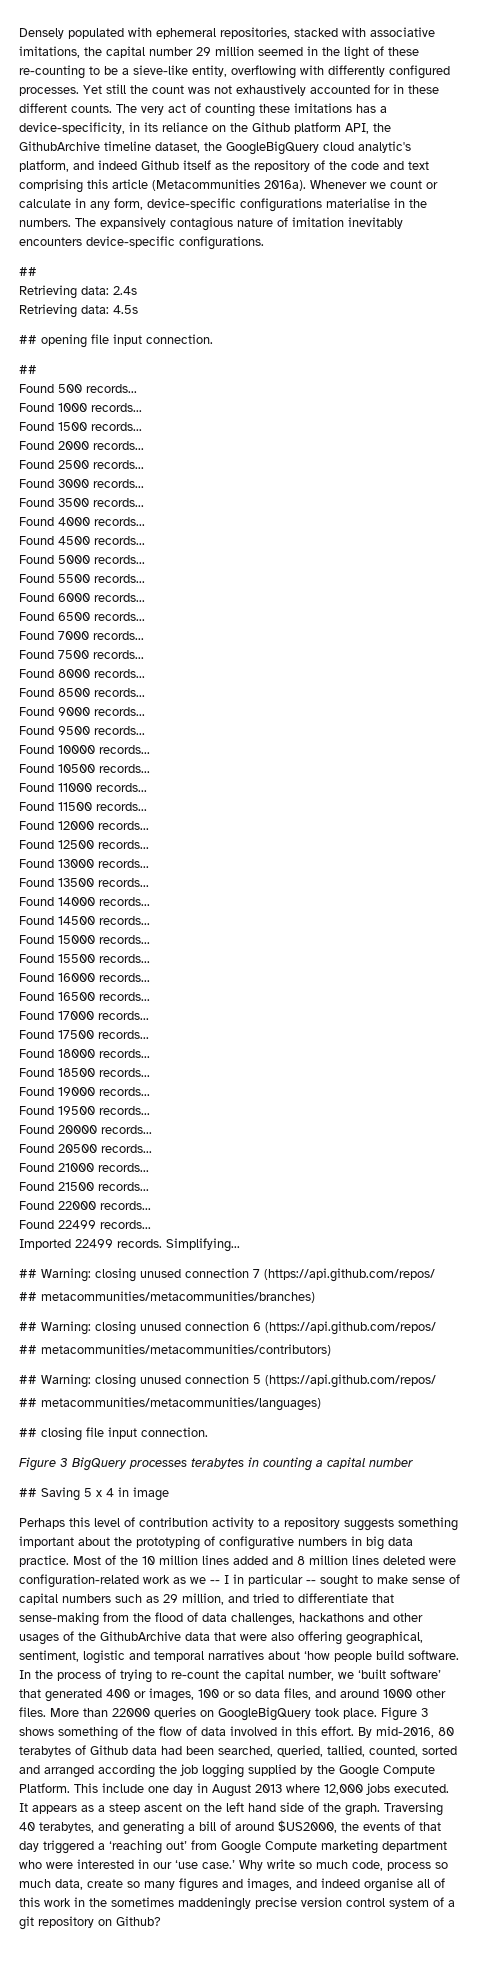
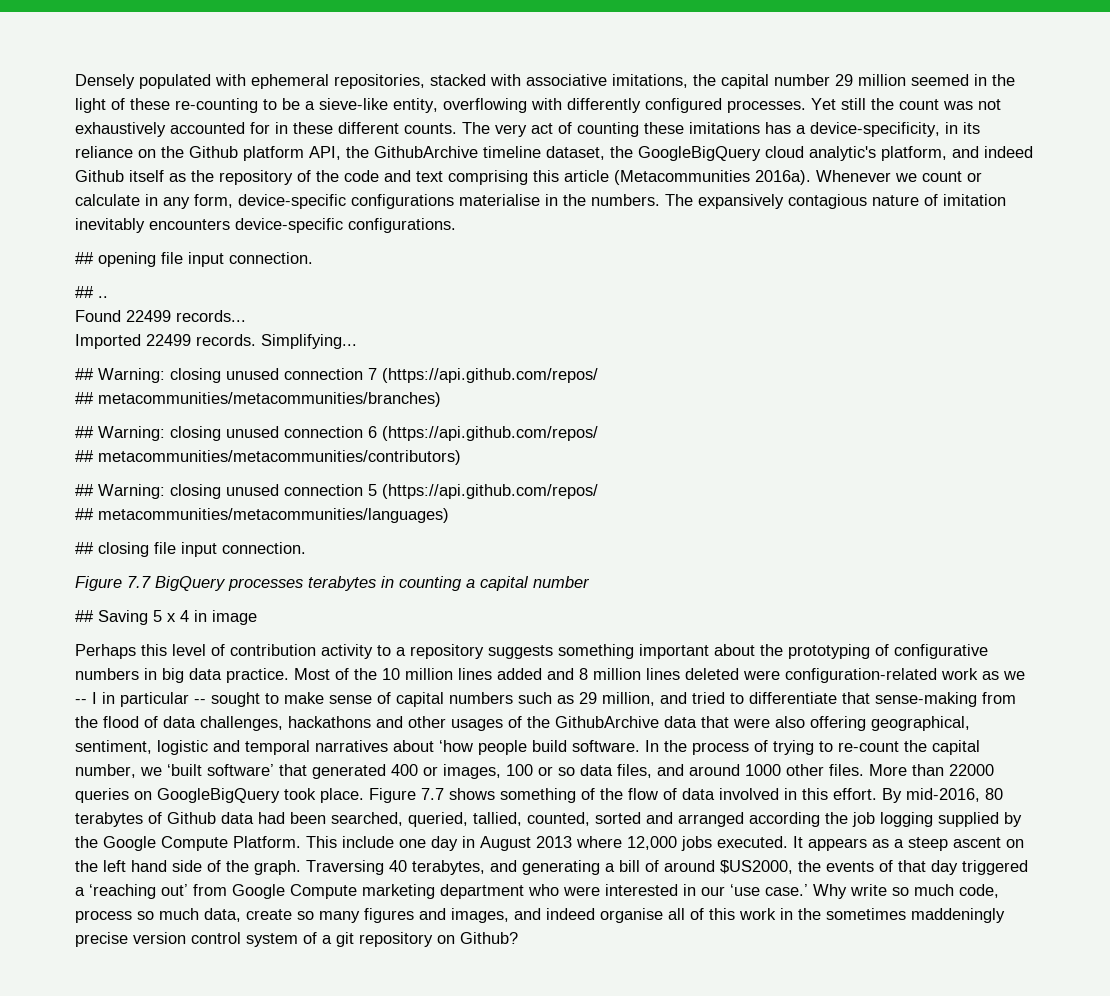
[19,285,137,299] [19,304,138,318] [19,335,37,344] // Retrieving data: 2.4s // Retrieving data: 4.5s // ## -> (94, 258) none
[19,384,137,393] [19,403,142,412] [19,422,142,431] [19,441,144,450] [19,460,144,469] [19,479,144,488] [19,498,144,507] [19,517,145,526] [19,536,145,545] [19,555,145,564] [19,574,145,583] [19,593,145,602] [19,612,145,621] [19,631,144,640] [19,650,144,659] [19,669,145,678] [19,688,145,697] [19,707,145,716] [19,726,145,735] [19,745,150,754] [19,764,150,773] [19,783,147,792] [19,802,147,811] [19,821,149,830] [19,840,149,849] [19,859,149,868] [19,878,149,887] [19,897,150,906] [19,916,150,925] [19,935,150,944] [19,954,150,963] [19,973,150,982] [19,992,150,1001] [19,1011,149,1020] [19,1030,149,1039] [19,1049,150,1058] [19,1068,150,1077] [19,1087,150,1096] [19,1106,150,1115] [19,1125,152,1134] [19,1144,152,1153] [19,1163,149,1172] [19,1182,149,1191] [19,1201,151,1210] // Found 500 records... // Found 1000 records... // Found 1500 records... // Found 2000 records... // Found 2500 records... // Found 3000 records... // Found 3500 records... // Found 4000 records... // Found 4500 records... // Found 5000 records... // Found 5500 records... // Found 6000 records... // Found 6500 records... // Found 7000 records... // Found 7500 records... // Found 8000 records... // Found 8500 records... // Found 9000 records... // Found 9500 records... // Found 10000 records... // Found 10500 records... // Found 11000 records... // Found 11500 records... // Found 12000 records... // Found 12500 records... // Found 13000 records... // Found 13500 records... // Found 14000 records... // Found 14500 records... // Found 15000 records... // Found 15500 records... // Found 16000 records... // Found 16500 records... // Found 17000 records... // Found 17500 records... // Found 18000 records... // Found 18500 records... // Found 19000 records... // Found 19500 records... // Found 20000 records... // Found 20500 records... // Found 21000 records... // Found 21500 records... // Found 22000 records... -> [98,296,108,298] ..
[60,1458,68,1467] 3 -> [127,576,151,588] 7.7
[421,1708,428,1717] 3 -> [421,788,444,800] 7.7

